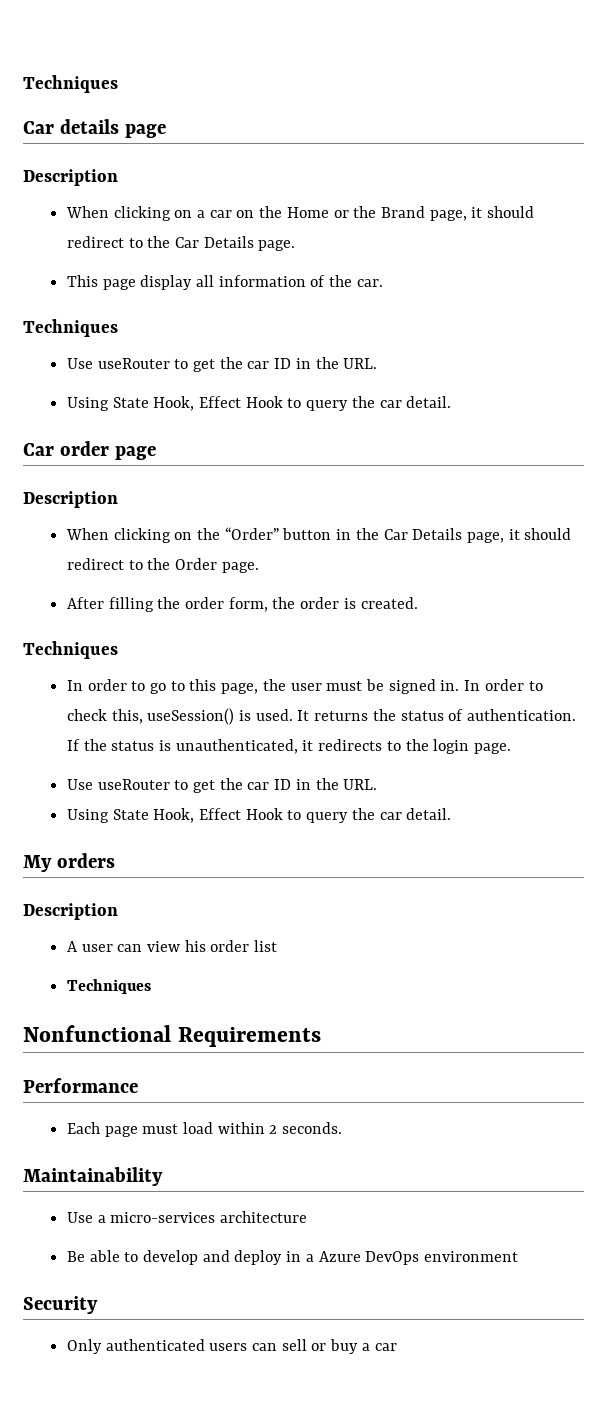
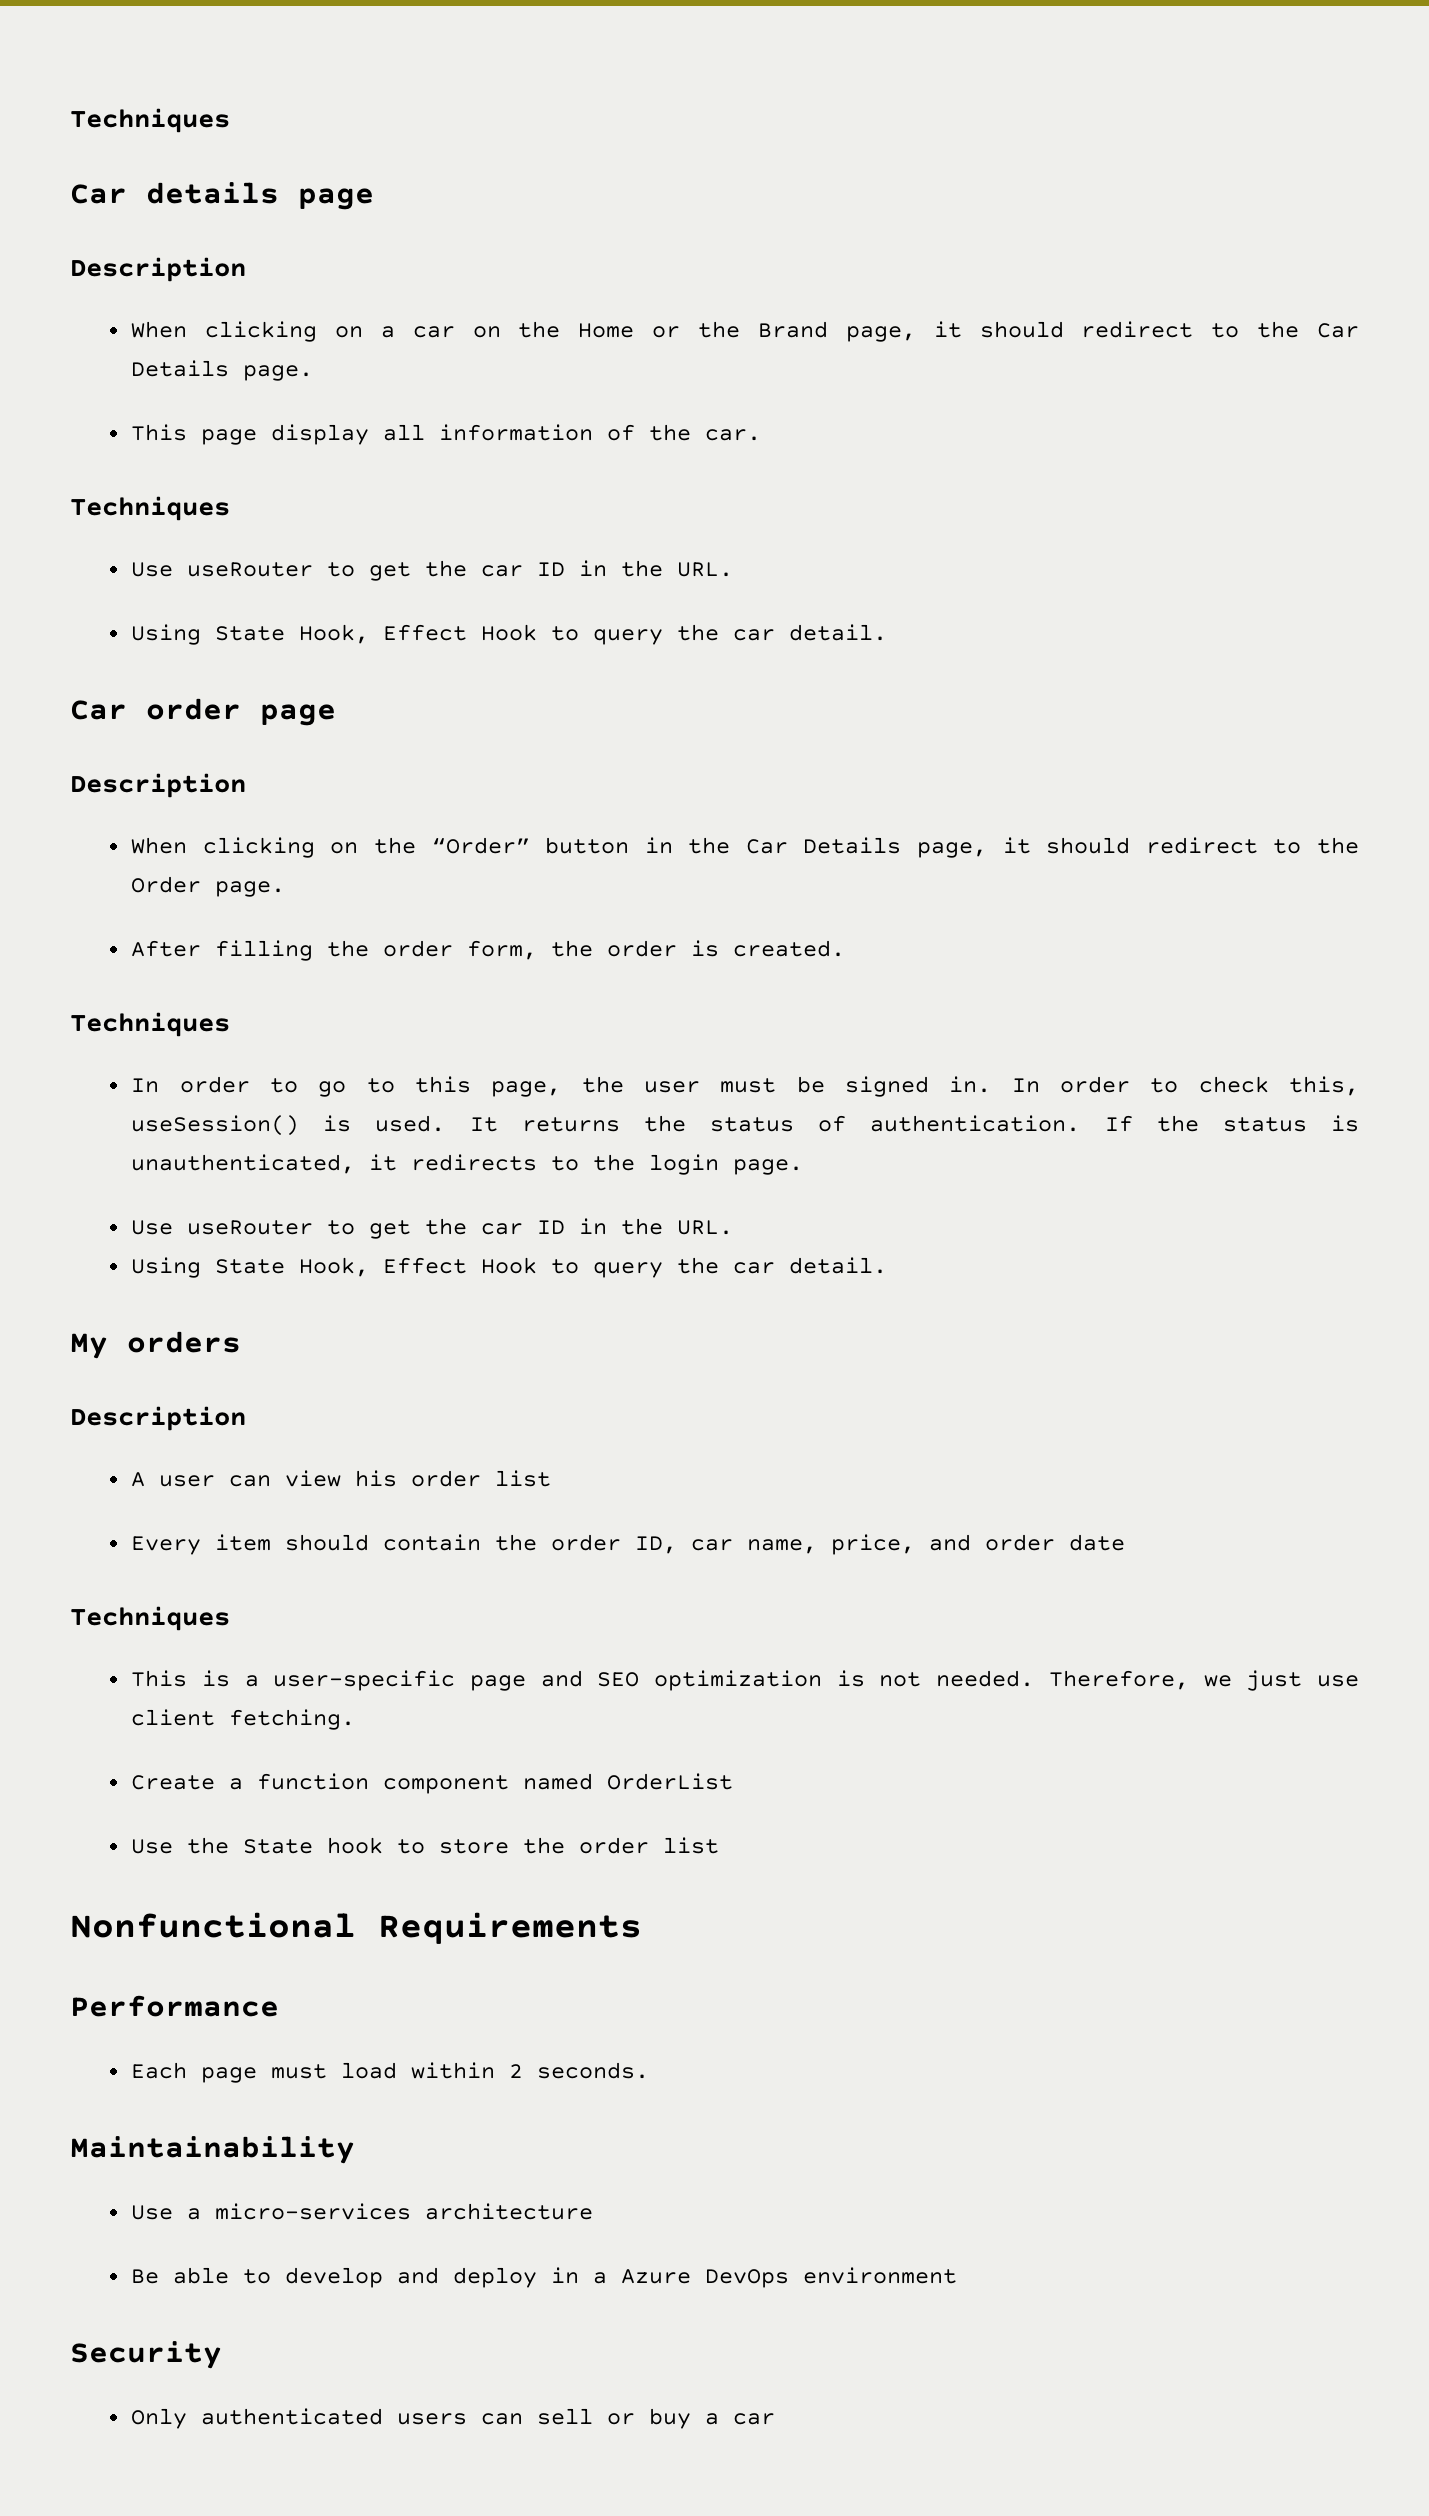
[66,979,151,994] Techniques -> [131,1534,1126,1555] [70,1606,230,1631] [131,1670,1359,1691] [131,1709,356,1730] [131,1773,734,1794] [131,1837,720,1854] Every item should contain the order ID, car name, price, and order date // Techniques // This is a user-specific page and SEO optimization is not needed. Therefore, we just use client fetching. // Create a function component named OrderList // Use the State hook to store the order list

